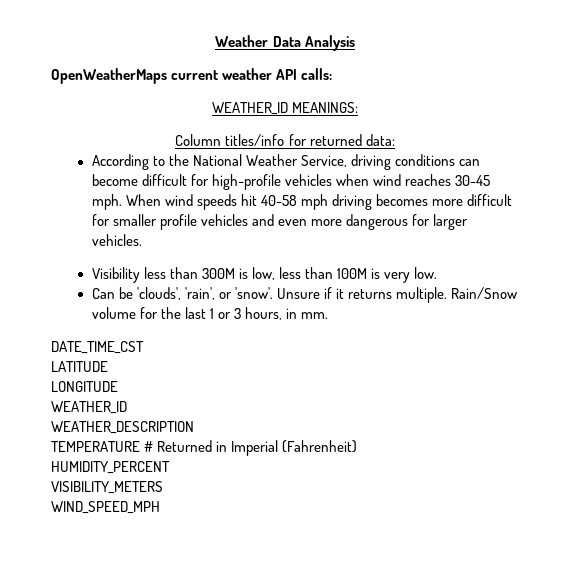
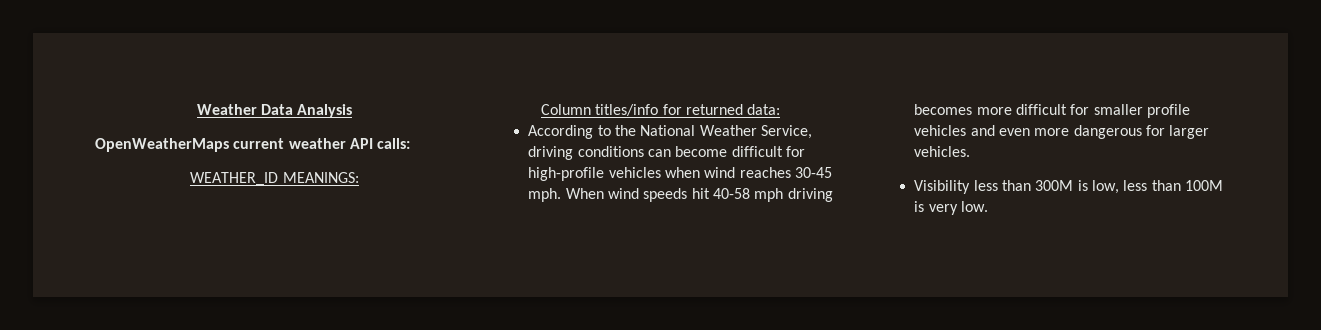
[91,287,518,303] [91,307,328,320] [51,341,144,354] [51,361,108,372] [51,381,118,392] [51,401,127,414] [51,421,194,434] [51,440,358,456] [51,461,170,474] [51,481,163,494] [51,501,160,514] // Can be 'clouds', 'rain', or 'snow'. Unsure if it returns multiple. Rain/Snow volume for the last 1 or 3 hours, in mm. // DATE_TIME_CST // LATITUDE // LONGITUDE // WEATHER_ID // WEATHER_DESCRIPTION // TEMPERATURE # Returned in Imperial (Fahrenheit) // HUMIDITY_PERCENT // VISIBILITY_METERS // WIND_SPEED_MPH -> (988, 206) none

